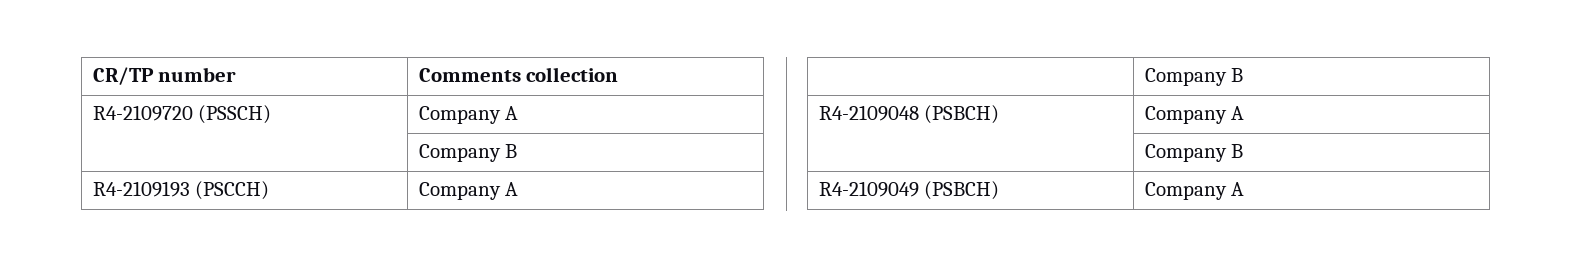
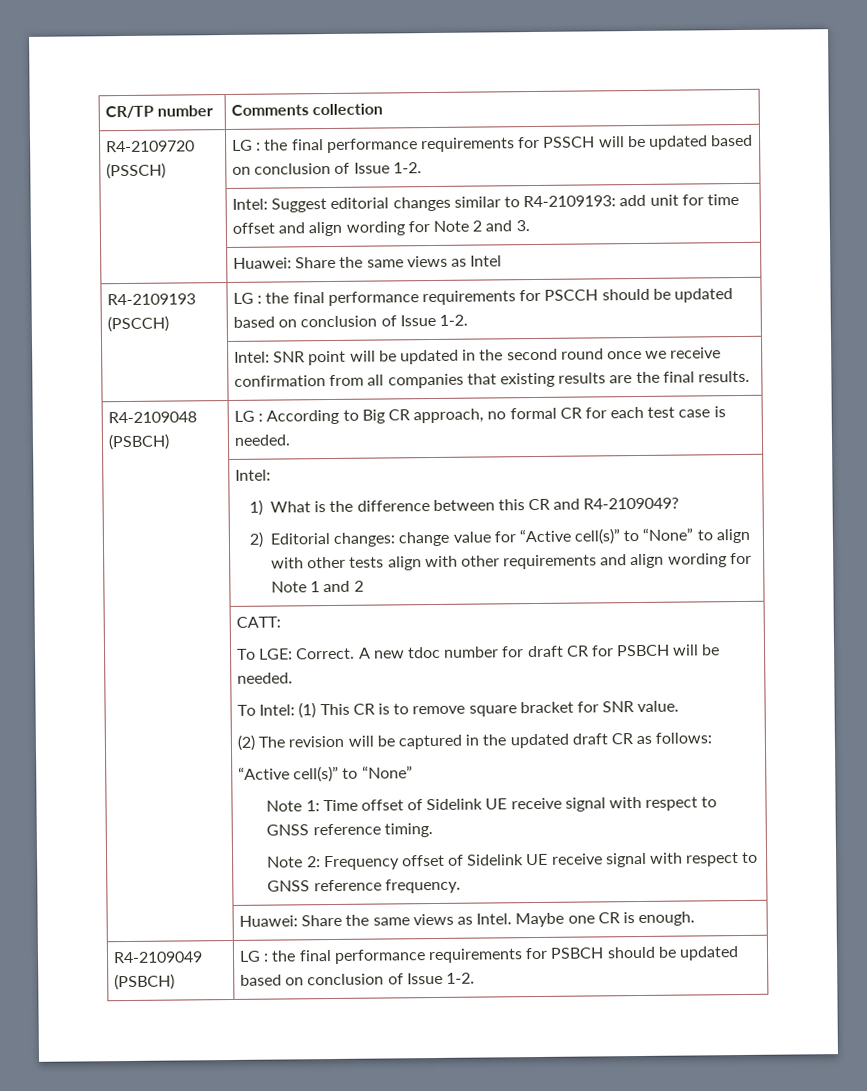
[418,106,519,124] [418,144,518,162] [92,181,270,200] [418,182,519,200] [1144,68,1244,86] [818,105,1000,124] [1144,106,1245,124] [1144,144,1244,162] [818,181,1000,200] [1144,182,1245,200] Company A // | Company B // R4-2109193 (PSCCH) | Company A // | Company B // R4-2109048 (PSBCH) | Company A // | Company B // R4-2109049 (PSBCH) | Company A -> [232,134,754,154] [232,162,422,175] [232,194,739,213] [232,220,530,237] [233,255,503,269] [107,293,197,306] [107,315,170,333] [233,288,733,307] [233,314,468,328] [234,347,722,366] [234,370,750,389] [108,411,198,424] [108,433,171,451] [234,406,726,425] [234,434,292,446] [235,469,272,481] [249,497,680,516] [249,527,750,548] [270,552,752,571] [270,580,364,593] [236,616,282,628] [237,644,721,660] [237,672,294,684] [237,700,680,719] [237,732,713,751] [238,765,413,783] [266,796,718,812] [266,823,433,838] [267,851,759,871] [267,878,461,894] [239,911,696,928] [113,951,204,964] [114,973,176,991] [239,946,739,964] [240,972,475,986] LG : the final performance requirements for PSSCH will be updated based on conclusion of Issue 1-2. // | Intel: Suggest editorial changes similar to R4-2109193: add unit for time offset and align wording for Note 2 and 3. // | Huawei: Share the same views as Intel // R4-2109193 (PSCCH) | LG : the final performance requirements for PSCCH should be updated based on conclusion of Issue 1-2. // | Intel: SNR point will be updated in the second round once we receive confirmation from all companies that existing results are the final results. // R4-2109048 (PSBCH) | LG : According to Big CR approach, no formal CR for each test case is needed. // | Intel: // 1) What is the difference between this CR and R4-2109049? // 2) Editorial changes: change value for “Active cell(s)” to “None” to align with other tests align with other requirements and align wording for Note 1 and 2 // | CATT: // To LGE: Correct. A new tdoc number for draft CR for PSBCH will be needed. // To Intel: (1) This CR is to remove square bracket for SNR value. // (2) The revision will be captured in the updated draft CR as follows: // “Active cell(s)” to “None” // Note 1: Time offset of Sidelink UE receive signal with respect to GNSS reference timing. // Note 2: Frequency offset of Sidelink UE receive signal with respect to GNSS reference frequency. // | Huawei: Share the same views as Intel. Maybe one CR is enough. // R4-2109049 (PSBCH) | LG : the final performance requirements for PSBCH should be updated based on conclusion of Issue 1-2.

